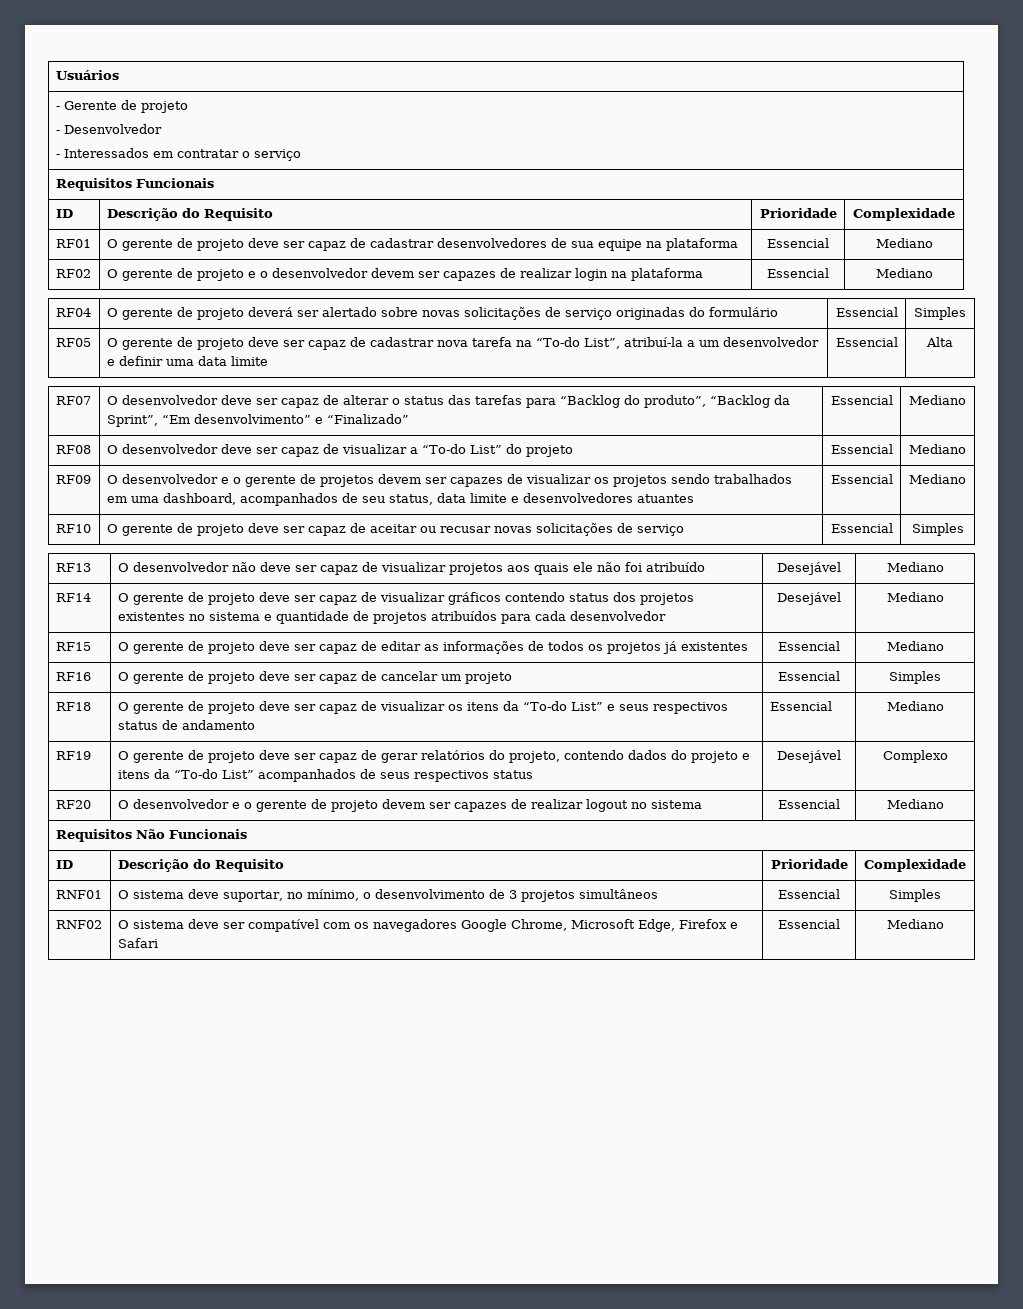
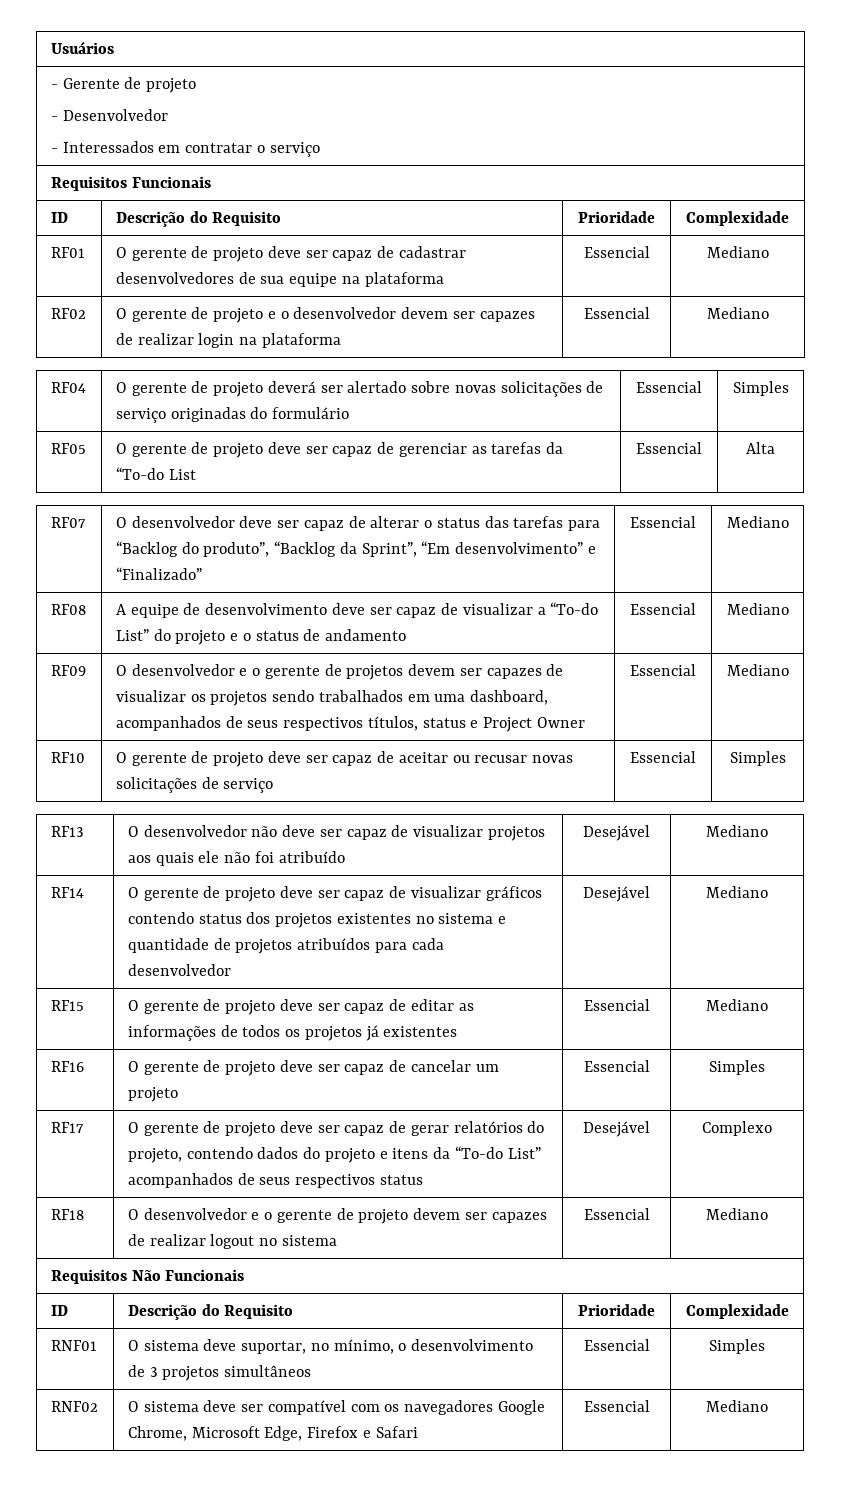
[369,337,819,349] [106,356,268,366] cadastrar nova tarefa na “To-do List”, atribuí-la a um desenvolvedor e definir uma data limite -> [398,442,563,457] [115,467,196,480] gerenciar as tarefas da “To-do List
[106,444,218,454] O desenvolvedor -> [115,603,328,618] A equipe de desenvolvimento
(573, 451) none -> [230,629,407,641] e o status de andamento
[361,493,694,505] seu status, data limite e desenvolvedores atuantes -> [247,716,585,732] seus respectivos títulos, status e Project Owner
[55,702,91,711] [117,701,728,714] [117,720,255,730] [769,701,832,711] [886,701,944,711] [55,751,91,760] RF18 | O gerente de projeto deve ser capaz de visualizar os itens da “To-do List” e seus respectivos status de andamento | Essencial | Mediano // RF19 -> [50,1122,84,1133] RF17
[55,800,91,809] RF20 -> [50,1209,84,1220] RF18

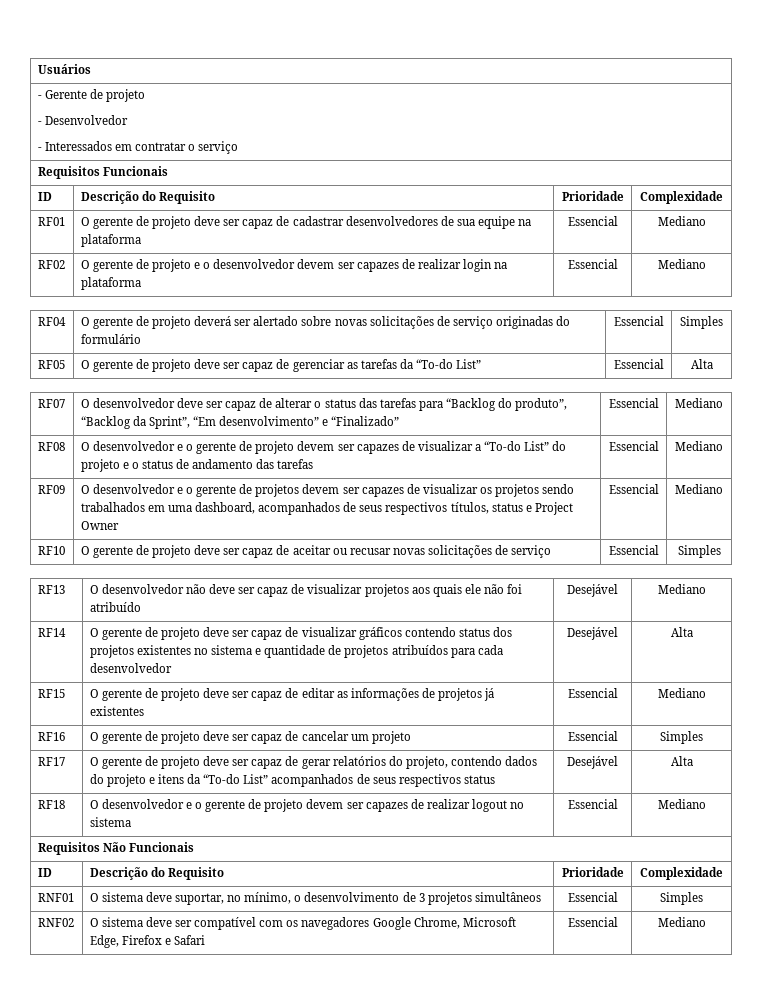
[168,469,196,480] List -> [456,359,482,369] List”
[115,603,437,618] A equipe de desenvolvimento deve ser capaz -> [80,441,399,454] O desenvolvedor e o gerente de projeto devem ser capazes
(407, 635) none -> [256,459,314,469] das tarefas
[706,886,768,898] Mediano -> [670,627,693,637] Alta
[242,1025,301,1037] todos os -> (435, 693) none
[702,1121,772,1136] Complexo -> [670,756,693,766] Alta

